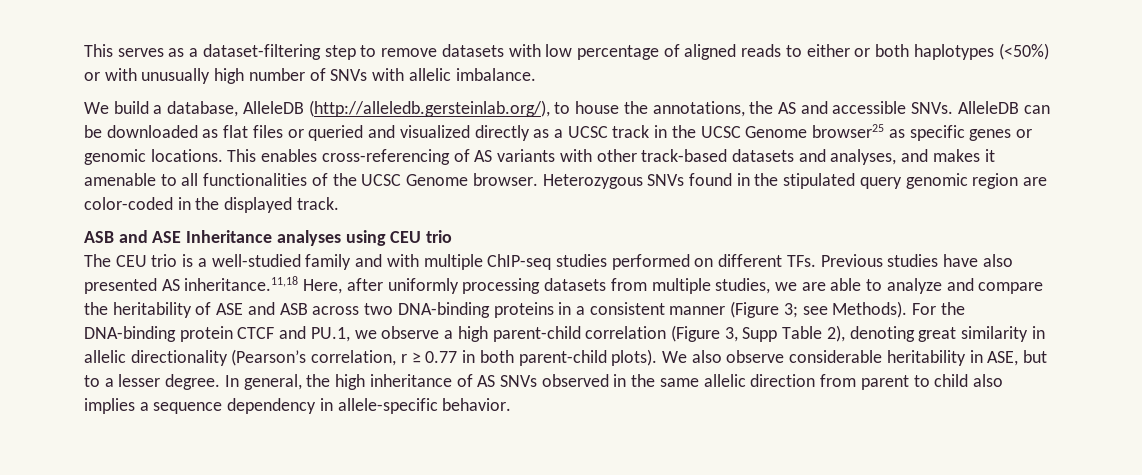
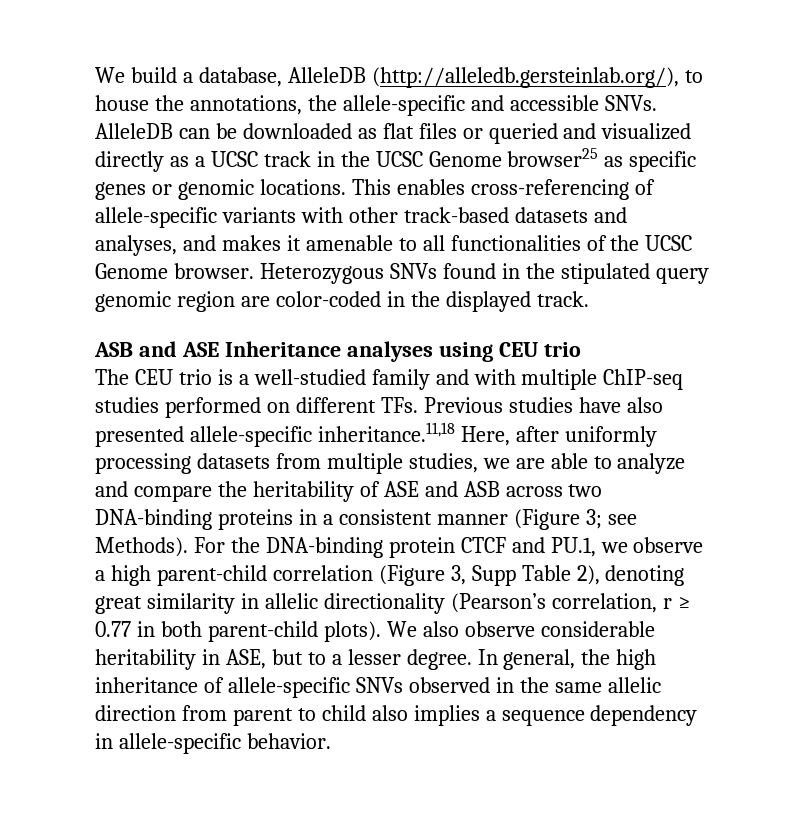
[84,43,1049,60] [84,68,536,84] This serves as a dataset-filtering step to remove datasets with low percentage of aligned reads to either or both haplotypes (<50%) or with unusually high number of SNVs with allelic imbalance. // -> (95, 75) none
[777,102,796,114] AS -> [342,95,465,116] allele-specific
[474,150,493,162] AS -> [95,207,217,228] allele-specific
[161,279,180,291] AS -> [189,426,312,447] allele-specific
[477,375,496,387] AS -> [227,677,350,698] allele-specific

